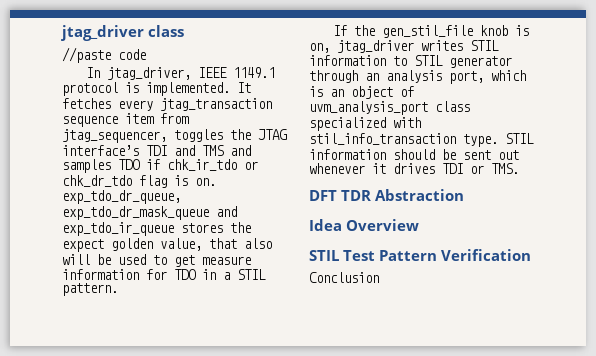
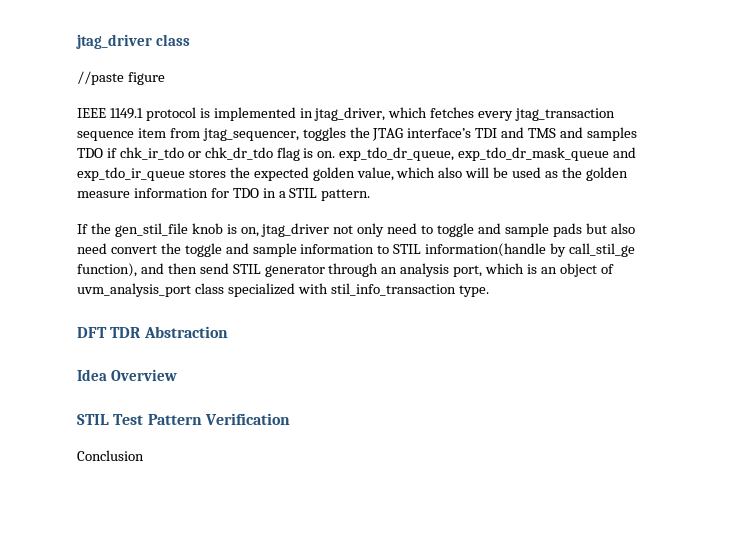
[118,49,146,60] [86,67,192,80] code // In jtag_driver, -> [127,72,165,85] figure //
[146,82,251,96] implemented. It -> [213,107,428,121] implemented in jtag_driver, which
[62,239,104,252] expect -> [253,167,309,181] expected
[209,238,237,249] that -> [396,167,436,178] which
[153,255,195,267] to get -> [545,167,628,181] as the golden
[421,40,499,51] [309,55,407,66] writes STIL information to -> [333,223,635,237] [77,243,636,257] [77,263,229,277] not only need to toggle and sample pads but also need convert the toggle and sample information to STIL information(handle by call_stil_ge function), and then send
[505,133,534,144] [309,149,519,160] [309,163,519,174] STIL information should be sent out whenever it drives TDI or TMS. -> (489, 291) none

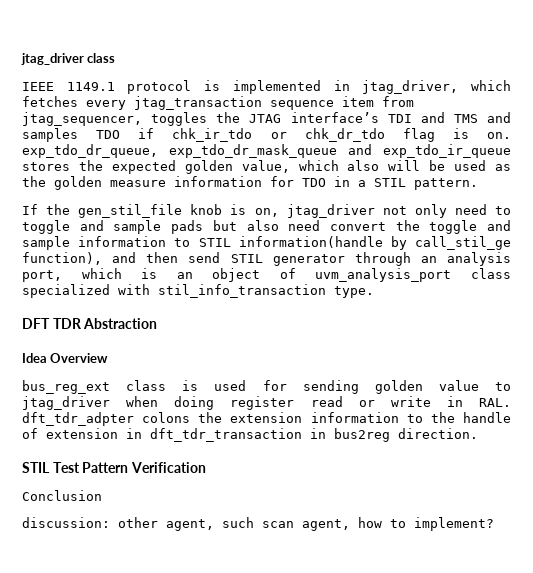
[77,71,165,85] // //paste figure -> (116, 58) none
(177, 375) none -> [22,380,511,394] [22,396,511,410] [22,412,512,426] [22,428,478,442] // bus_reg_ext class is used for sending golden value to jtag_driver when doing register read or write in RAL. dft_tdr_adpter colons the extension information to the handle of extension in dft_tdr_transaction in bus2reg direction.
(144, 455) none -> [22,517,494,531] // discussion: other agent, such scan agent, how to implement?

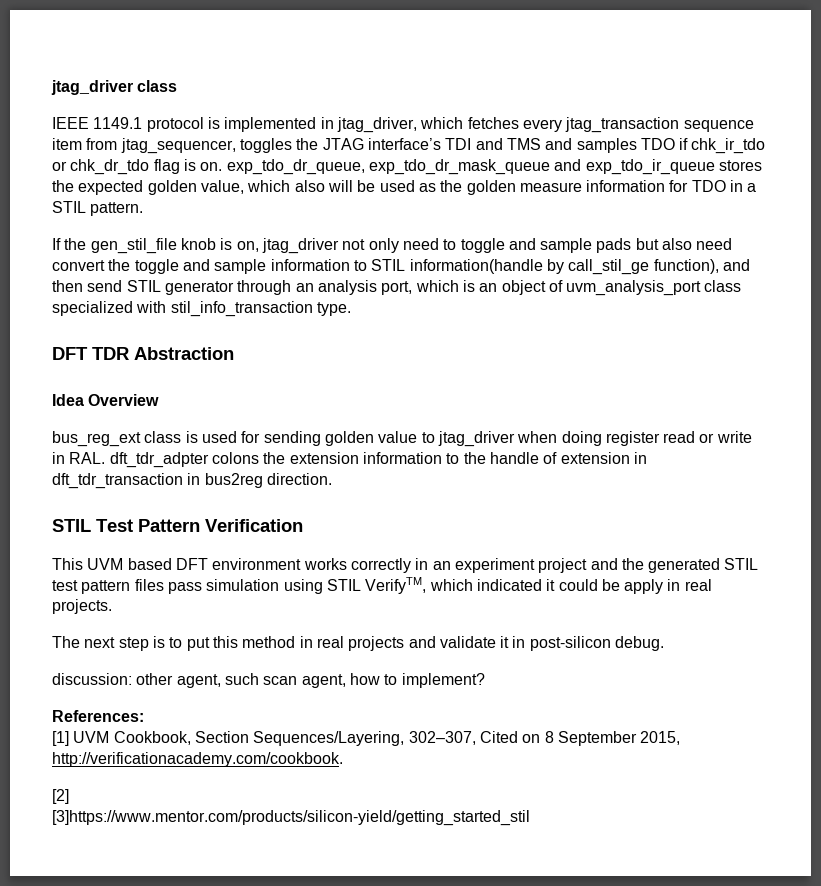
[22,490,102,501] Conclusion -> [52,558,759,573] [52,577,712,594] [52,599,112,614] [52,636,665,651] This UVM based DFT environment works correctly in an experiment project and the generated STIL test pattern files pass simulation using STIL VerifyTM, which indicated it could be apply in real projects. // The next step is to put this method in real projects and validate it in post-silicon debug.
(494, 524) none -> [52,710,144,722] [52,731,681,746] [52,752,343,767] [52,789,69,804] [52,810,530,826] // References: // [1] UVM Cookbook, Section Sequences/Layering, 302–307, Cited on 8 September 2015, http://verificationacademy.com/cookbook. // [2] // [3]https://www.mentor.com/products/silicon-yield/getting_started_stil

